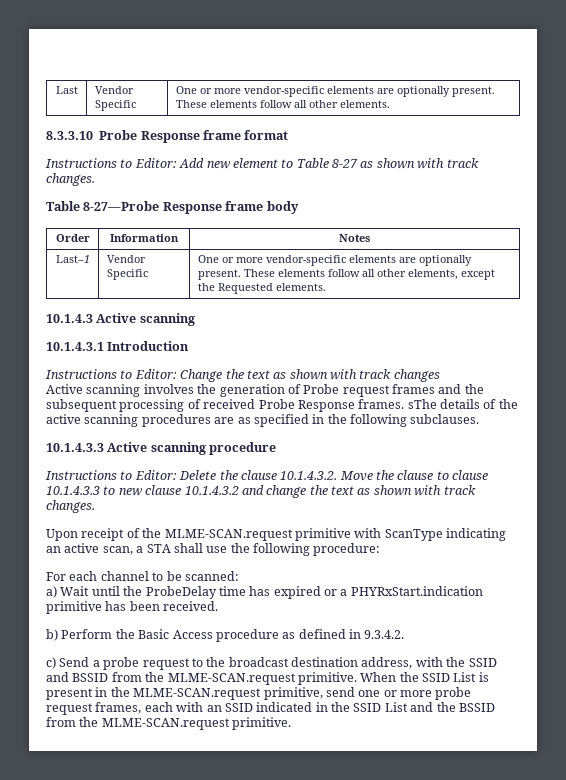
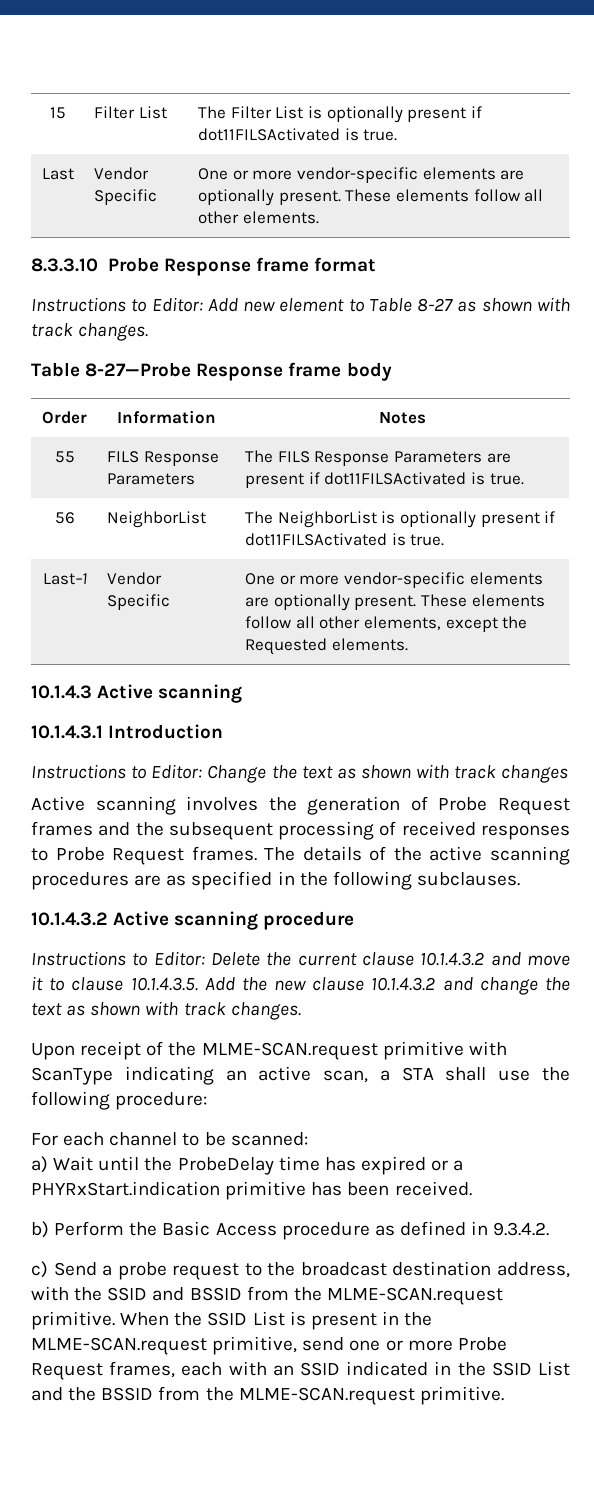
(55, 90) none -> [50,107,66,119] [94,106,167,119] [198,106,482,123] [198,128,398,141] 15 | Filter List | The Filter List is optionally present if dot11FILSActivated is true. //
(370, 238) none -> [54,451,75,463] [107,451,219,466] [107,473,196,485] [245,450,511,466] [245,472,524,488] [54,512,75,524] [107,511,207,528] [245,511,556,528] [245,533,445,546] // 55 | FILS Response Parameters | The FILS Response Parameters are present if dot11FILSActivated is true. // 56 | NeighborList | The NeighborList is optionally present if dot11FILSActivated is true.
[342,385,390,397] request -> [498,798,570,815] Request
[258,399,437,412] Probe Response frames. sThe -> [480,825,570,840] [31,846,296,865] responses to Probe Request frames. The
[46,443,104,452] 10.1.4.3.3 -> [31,912,108,926] 10.1.4.3.2
[240,470,489,481] [46,486,116,495] clause 10.1.4.3.2. Move the clause to clause 10.1.4.3.3 to -> [297,952,570,966] [31,976,267,991] current clause 10.1.4.3.2 and move it to clause 10.1.4.3.5. Add the
[435,687,472,700] [46,703,93,715] probe request -> [457,1337,507,1351] [31,1363,103,1380] Probe Request

